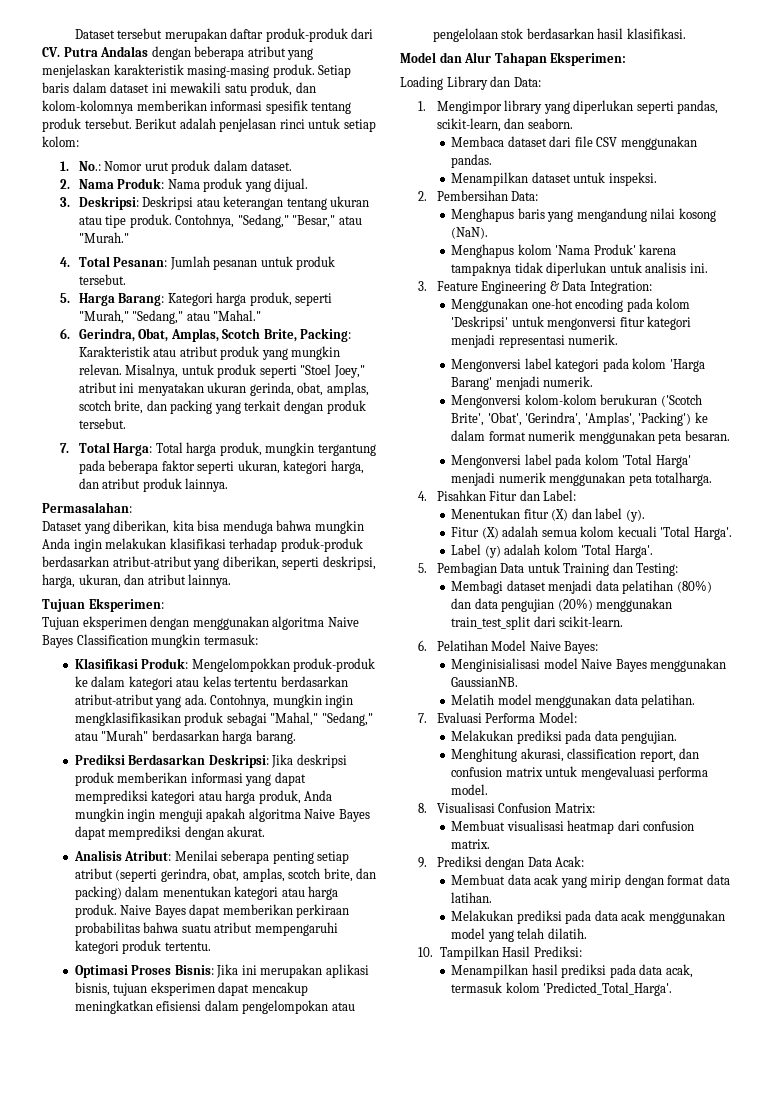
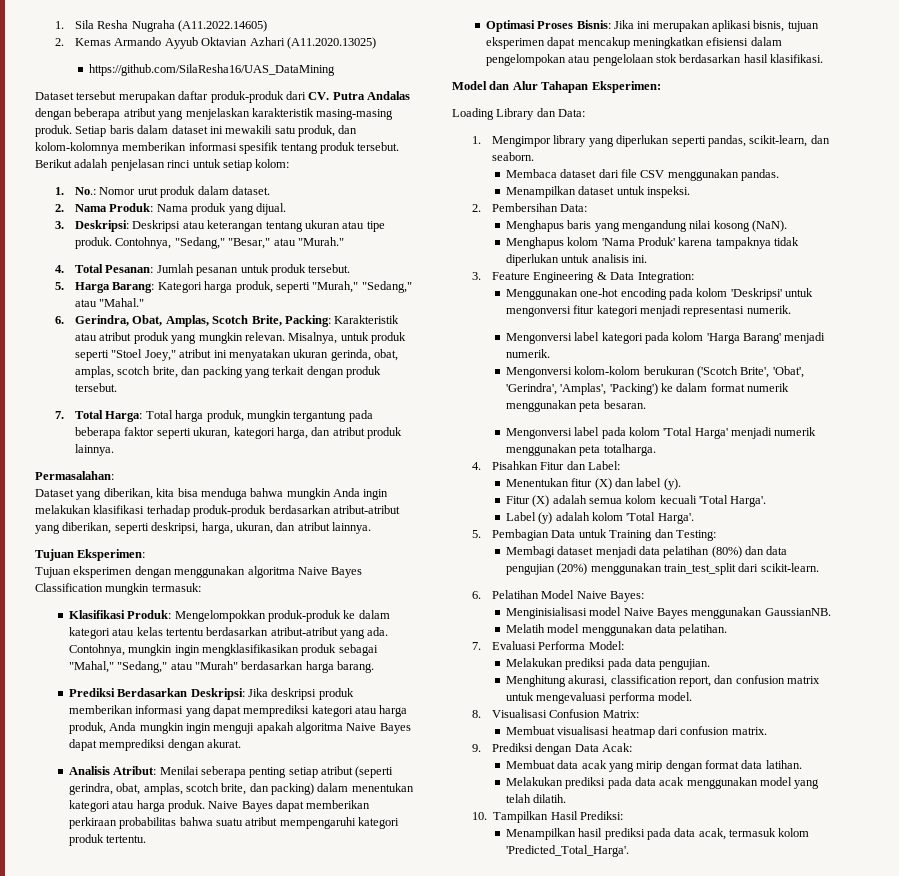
(74, 34) none -> [55,20,268,32] [55,37,376,49] [88,64,335,76] 1. Sila Resha Nugraha (A11.2022.14605) // 2. Kemas Armando Ayyub Oktavian Azhari (A11.2020.13025) // https://github.com/SilaResha16/UAS_DataMining //

